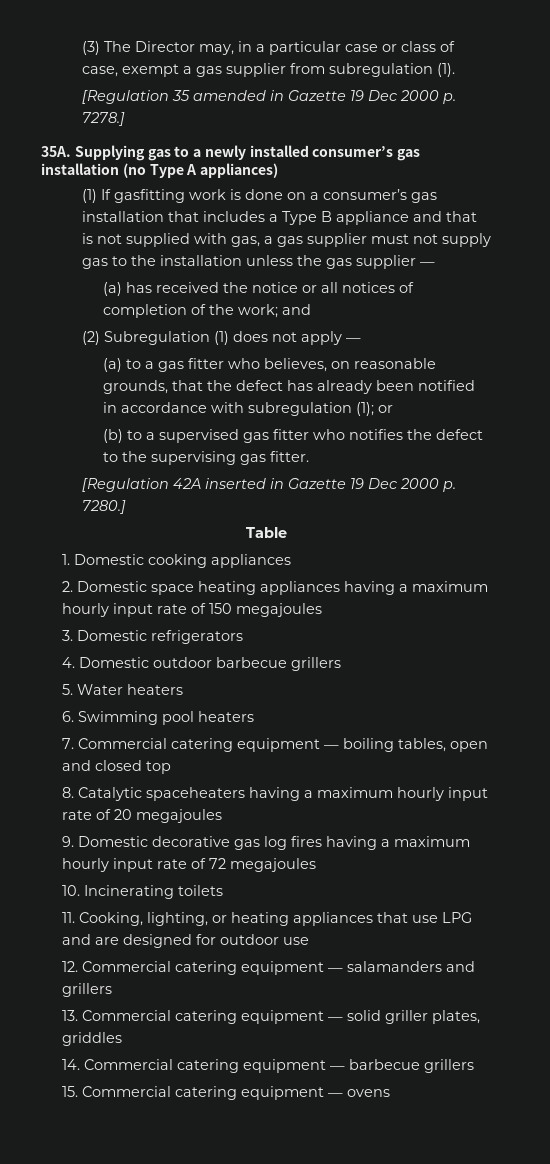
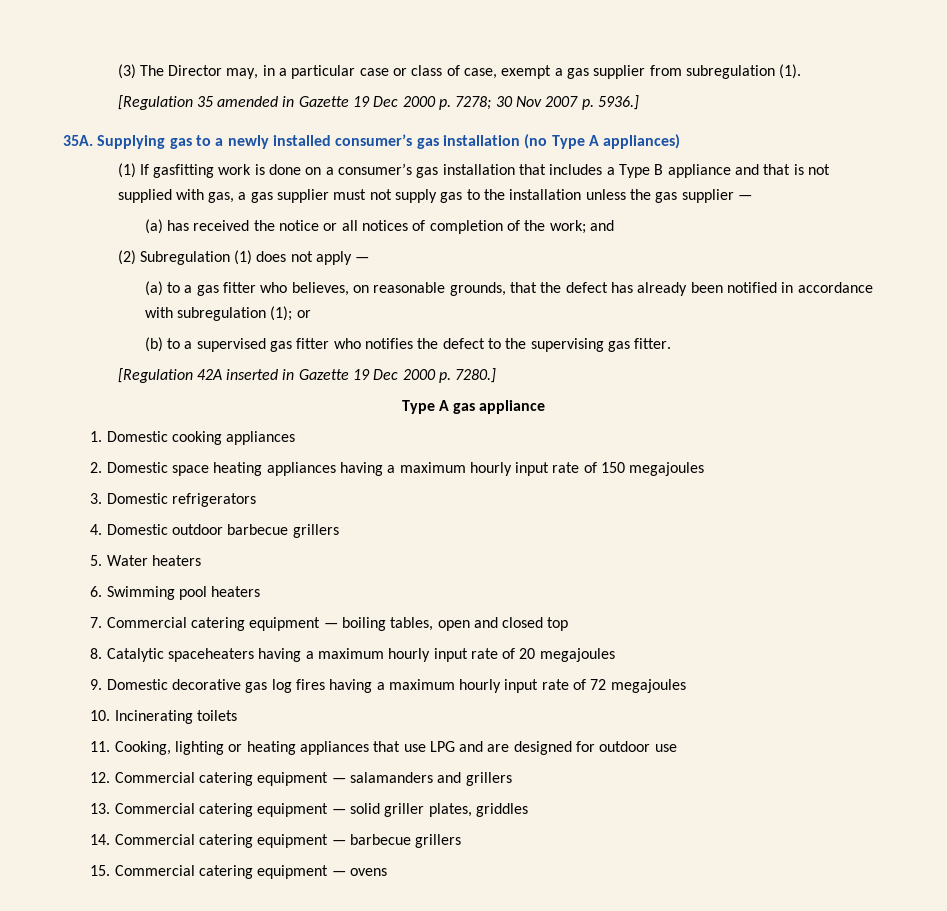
[82,112,126,126] 7278.] -> [455,95,640,110] 7278; 30 Nov 2007 p. 5936.]
[246,527,287,538] Table -> [401,400,546,414] Type A gas appliance
[146,912,208,926] lighting, -> [174,741,224,755] lighting

